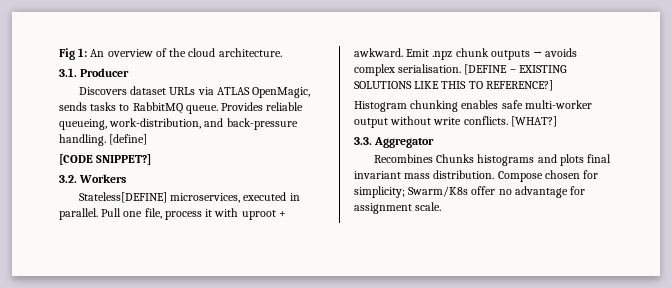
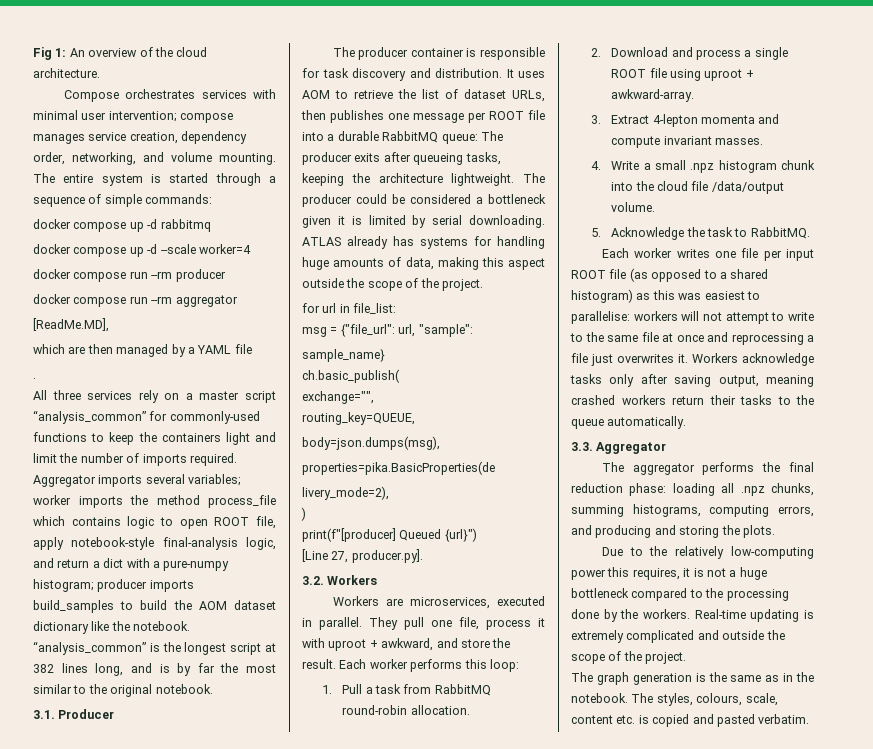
[59,68,130,77] [78,86,311,98] [59,102,304,114] [59,118,298,130] [59,134,148,146] [59,154,152,165] 3.1. Producer // Discovers dataset URLs via ATLAS OpenMagic, sends tasks to RabbitMQ queue. Provides reliable queueing, work-distribution, and back-pressure handling. [define] // [CODE SNIPPET?] -> [63,89,276,102] [33,110,234,123] [33,131,248,144] [33,152,276,165] [33,173,276,186] [33,194,213,207] [33,219,211,232] [33,244,251,257] [33,269,226,282] [33,294,238,307] [33,318,109,332] [33,344,252,357] [33,378,36,379] [33,390,276,403] [33,410,260,424] [33,432,276,445] [33,453,237,466] [33,474,242,487] [33,495,276,508] [33,516,276,529] [33,537,276,550] [33,558,230,571] [33,579,194,592] [33,600,276,613] [33,621,191,634] [33,641,276,655] [33,663,276,676] [33,684,213,697] [33,709,115,719] [332,47,545,60] [302,68,545,81] [302,89,545,102] [301,110,545,123] [302,131,503,144] [302,152,501,165] [302,173,545,186] [302,194,546,207] [302,215,545,228] [302,236,545,249] [302,257,545,270] [302,278,483,291] [302,303,397,314] [302,324,473,337] [302,349,385,362] [302,369,400,383] [302,391,374,404] [302,412,415,425] [302,436,440,450] [302,461,495,475] [302,486,389,500] [301,507,306,521] [302,528,477,542] [302,549,423,563] Compose orchestrates services with minimal user intervention; compose manages service creation, dependency order, networking, and volume mounting. The entire system is started through a sequence of simple commands: // docker compose up -d rabbitmq // docker compose up -d --scale worker=4 // docker compose run --rm producer // docker compose run --rm aggregator // [ReadMe.MD], // which are then managed by a YAML file // . // All three services rely on a master script “analysis_common” for commonly-used functions to keep the containers light and limit the number of imports required. Aggregator imports several variables; worker imports the method process_file which contains logic to open ROOT file, apply notebook-style final-analysis logic, and return a dict with a pure-numpy histogram; producer imports build_samples to build the AOM dataset dictionary like the notebook. “analysis_common” is the longest script at 382 lines long, and is by far the most similar to the original notebook. // 3.1. Producer // The producer container is responsible for task discovery and distribution. It uses AOM to retrieve the list of dataset URLs, then publishes one message per ROOT file into a durable RabbitMQ queue: The producer exits after queueing tasks, keeping the architecture lightweight. The producer could be considered a bottleneck given it is limited by serial downloading. ATLAS already has systems for handling huge amounts of data, making this aspect outside the scope of the project. // for url in file_list: // msg = {"file_url": url, "sample": // sample_name} // ch.basic_publish( // exchange="", // routing_key=QUEUE, // body=json.dumps(msg), // properties=pika.BasicProperties(de // livery_mode=2), // ) // print(f"[producer] Queued {url}") // [Line 27, producer.py].
[78,192,167,203] Stateless[DEFINE] -> [332,596,403,606] Workers are
[101,208,122,217] Pull -> [369,617,424,630] They pull
[354,48,578,60] [354,64,567,76] [354,80,553,91] [354,100,592,112] [354,116,557,128] [354,137,435,148] [373,154,612,166] [354,170,599,182] [354,186,586,198] [354,202,442,214] awkward. Emit .npz chunk outputs → avoids complex serialisation. [DEFINE – EXISTING SOLUTIONS LIKE THIS TO REFERENCE?] // Histogram chunking enables safe multi-worker output without write conflicts. [WHAT?] // 3.3. Aggregator // Recombines Chunks histograms and plots final invariant mass distribution. Compose chosen for simplicity; Swarm/K8s offer no advantage for assignment scale. -> [381,638,511,651] [302,659,519,672] [322,684,491,696] [342,705,470,715] [591,47,788,60] [611,68,754,81] [611,89,695,102] [591,114,780,127] [611,136,763,148] [591,160,815,173] [611,181,784,194] [611,202,656,212] [591,227,810,240] [601,248,814,261] [571,268,769,282] [571,289,760,303] [571,311,814,324] [570,332,814,345] [571,353,814,366] [570,374,814,387] [571,395,814,405] [571,416,687,429] [571,442,667,454] [601,462,814,475] [571,483,814,496] [571,504,814,517] [571,525,775,538] [601,546,814,559] [571,567,767,580] [571,588,789,601] [571,609,814,622] [571,630,785,643] [571,651,687,664] [571,672,814,685] [571,693,778,706] [571,714,810,727] awkward, and store the result. Each worker performs this loop: // 1. Pull a task from RabbitMQ round-robin allocation. // 2. Download and process a single ROOT file using uproot + awkward-array. // 3. Extract 4-lepton momenta and compute invariant masses. // 4. Write a small .npz histogram chunk into the cloud file /data/output volume. // 5. Acknowledge the task to RabbitMQ. // Each worker writes one file per input ROOT file (as opposed to a shared histogram) as this was easiest to parallelise: workers will not attempt to write to the same file at once and reprocessing a file just overwrites it. Workers acknowledge tasks only after saving output, meaning crashed workers return their tasks to the queue automatically. // 3.3. Aggregator // The aggregator performs the final reduction phase: loading all .npz chunks, summing histograms, computing errors, and producing and storing the plots. // Due to the relatively low-computing power this requires, it is not a huge bottleneck compared to the processing done by the workers. Real-time updating is extremely complicated and outside the scope of the project. // The graph generation is the same as in the notebook. The styles, colours, scale, content etc. is copied and pasted verbatim.

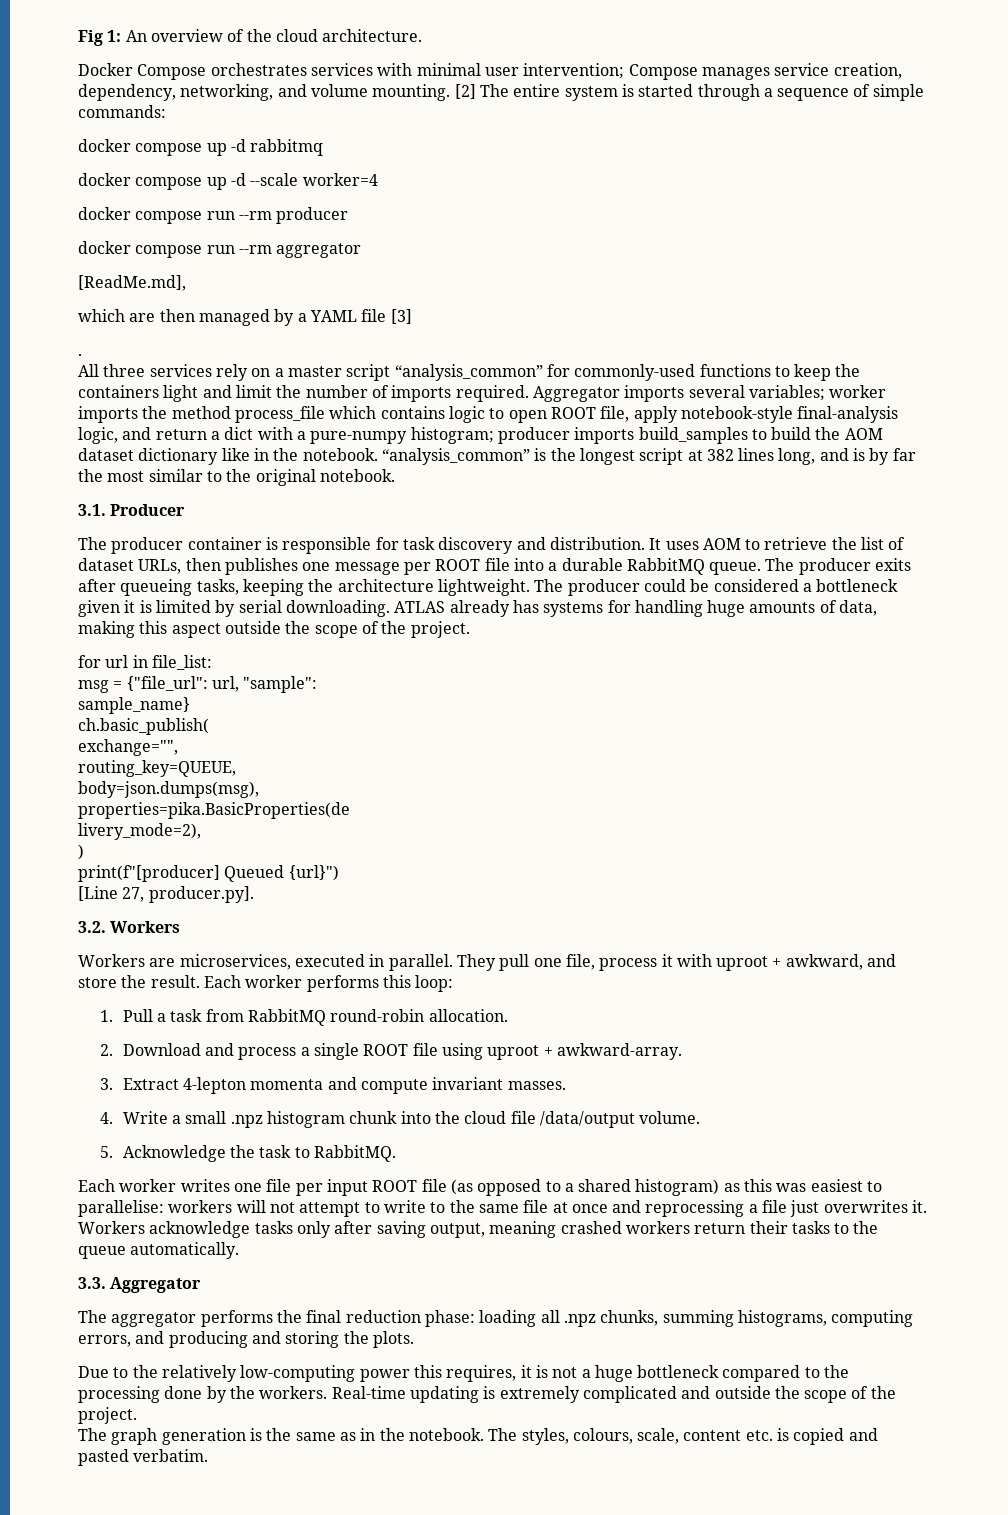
(100, 73) none -> [78,63,133,76] Docker
[180,113,234,123] compose -> [628,64,698,80] Compose
[181,131,248,144] [33,152,65,165] dependency order, -> [78,84,176,101] dependency,
(276, 159) none -> [454,84,476,99] [2]
[33,318,109,332] [ReadMe.MD], -> [78,275,186,291] [ReadMe.md],
(252, 349) none -> [390,309,412,324] [3]
(110, 626) none -> [253,448,269,461] in
[441,134,478,144] queue: -> [709,562,762,575] queue.

